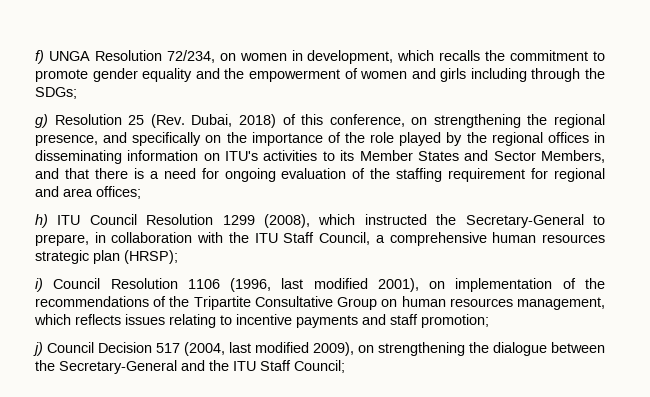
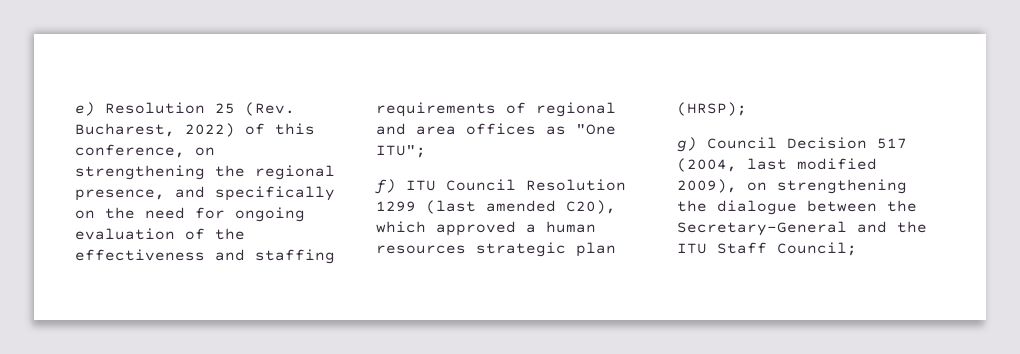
[35,50,606,64] [35,68,605,82] [35,87,77,99] [35,114,48,128] f) UNGA Resolution 72/234, on women in development, which recalls the commitment to promote gender equality and the empowerment of women and girls including through the SDGs; // g) -> [75,102,95,116] e)
[191,114,276,128] Dubai, 2018) -> [75,123,235,137] Bucharest, 2022)
[251,132,606,146] [35,150,606,164] [35,168,159,179] importance of the role played by the regional offices in disseminating information on ITU's activities to its Member States and Sector Members, and that there is a -> (135, 213) none
[396,168,606,182] [35,186,141,199] [35,214,605,228] [35,232,487,246] staffing requirement for regional and area offices; // h) ITU Council Resolution 1299 (2008), which instructed the Secretary-General to prepare, in collaboration with the ITU Staff Council, a comprehensive -> [75,249,335,264] [376,102,616,117] [376,123,616,135] [376,145,426,158] [375,179,626,194] [376,200,616,214] [376,221,536,236] effectiveness and staffing requirements of regional and area offices as "One ITU"; // f) ITU Council Resolution 1299 (last amended C20), which approved a
[35,278,605,292] [35,296,605,310] [34,314,489,328] [33,342,43,356] i) Council Resolution 1106 (1996, last modified 2001), on implementation of the recommendations of the Tripartite Consultative Group on human resources management, which reflects issues relating to incentive payments and staff promotion; // j) -> [677,137,697,152] g)

